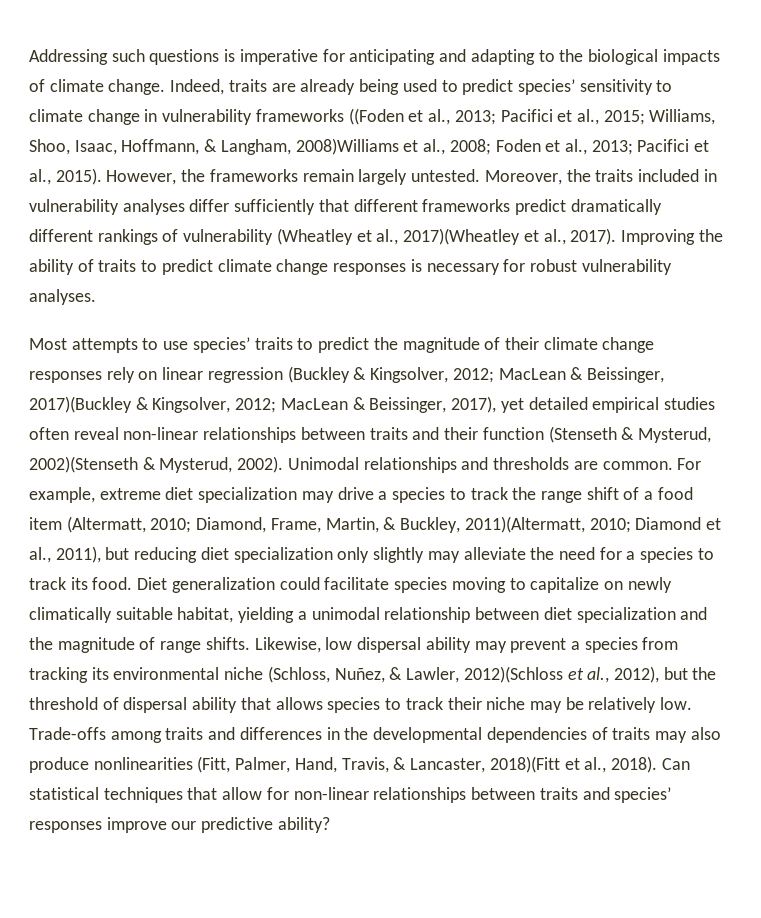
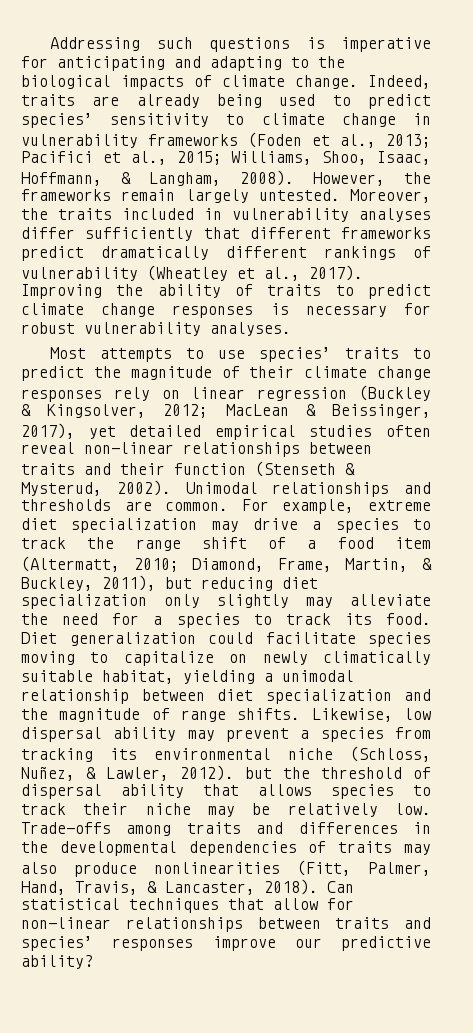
[348,108,404,125] ((Foden -> [248,132,302,148] (Foden
[295,138,710,155] [29,168,102,185] 2008)Williams et al., 2008; Foden et al., 2013; Pacifici et al., 2015). -> [240,170,294,186] 2008).
[403,228,566,245] 2017)(Wheatley et al., -> (300, 274) none
[29,396,447,413] 2017)(Buckley & Kingsolver, 2012; MacLean & Beissinger, -> (431, 411) none
[29,456,233,473] 2002)(Stenseth & Mysterud, -> (102, 489) none
[464,516,721,533] [29,547,51,563] 2011)(Altermatt, 2010; Diamond et al., -> (93, 584) none
[463,666,659,683] 2012)(Schloss et al., 2012), -> [180,765,234,781] 2012).
[489,756,607,773] 2018)(Fitt et al., -> (255, 888) none

